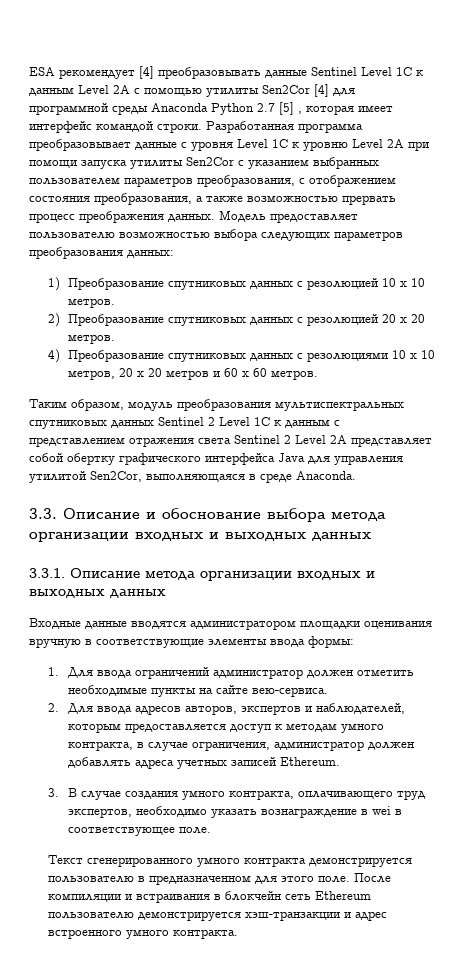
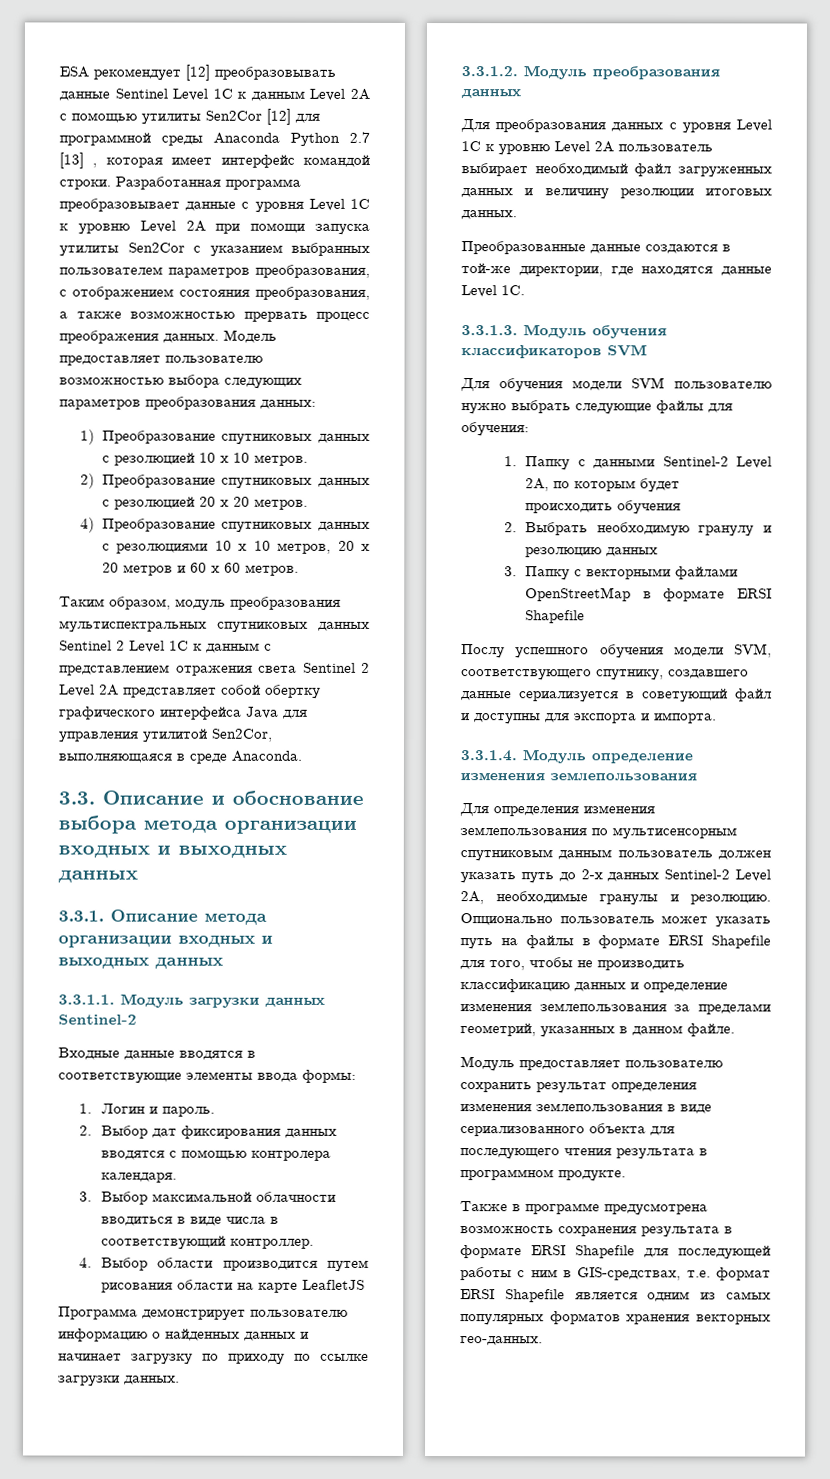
[139,66,154,79] [4] -> [185,64,210,81] [12]
[314,84,329,97] [4] -> [266,108,291,125] [12]
[279,102,294,115] [5] -> [59,152,84,169] [13]
(166, 593) none -> [58,993,325,1008] [58,1014,137,1025] // 3.3.1.1. Модуль загрузки данных Sentinel-2
[190,620,432,630] [29,638,81,648] администратором площадки оценивания вручную -> (243, 1055) none
[67,667,414,679] [67,685,328,697] [48,703,405,715] [67,723,384,733] [67,741,414,751] [67,757,340,769] [48,788,426,800] [67,806,402,818] [67,827,211,836] [48,855,413,867] [48,873,392,885] [48,891,372,903] [48,911,388,921] [48,929,239,939] Для ввода ограничений администратор должен отметить необходимые пункты на сайте вею-сервиса. // 2. Для ввода адресов авторов, экспертов и наблюдателей, которым предоставляется доступ к методам умного контракта, в случае ограничения, администратор должен добавлять адреса учетных записей Ethereum. // 3. В случае создания умного контракта, оплачивающего труд экспертов, необходимо указать вознаграждение в wei в соответствующее поле. // Текст сгенерированного умного контракта демонстрируется пользователю в предназначенном для этого поле. После компиляции и встраивания в блокчейн сеть Ethereum пользователю демонстрируется хэш-транзакции и адрес встроенного умного контракта. -> [100,1103,215,1117] [79,1125,337,1139] [100,1149,331,1161] [100,1172,177,1183] [79,1191,336,1205] [100,1216,279,1226] [100,1235,314,1250] [79,1257,370,1272] [100,1279,365,1293] [58,1306,348,1321] [58,1328,309,1342] [58,1353,369,1365] [58,1375,180,1387] [461,65,720,80] [461,89,521,99] [460,119,772,134] [461,141,713,156] [461,163,772,178] [461,188,772,200] [461,210,517,220] [461,241,731,255] [461,263,772,277] [461,285,525,298] [461,324,667,339] [461,344,647,359] [460,377,772,393] [461,400,733,415] [461,422,529,437] [503,456,772,471] [525,478,681,493] [525,500,682,515] [503,522,772,537] [525,547,659,558] [503,566,739,581] [525,587,772,602] [525,610,586,624] [461,643,772,659] [461,669,749,681] [461,688,772,703] [461,712,717,725] [460,749,693,764] [460,772,697,781] [459,803,655,817] [460,827,737,840] [460,849,771,862] [460,869,771,884] [460,891,771,906] [460,913,771,928] [460,935,771,950] [460,957,685,971] [460,979,728,993] [460,1003,771,1015] [460,1023,735,1038] [460,1056,723,1072] [460,1082,697,1094] [460,1103,712,1114] [460,1123,675,1137] [460,1148,708,1160] [460,1169,626,1182] [460,1201,708,1216] [460,1225,733,1238] [460,1245,771,1260] [460,1267,771,1281] [460,1289,771,1303] [460,1311,771,1326] [460,1336,543,1346] Логин и пароль. // 2. Выбор дат фиксирования данных вводятся с помощью контролера календаря. // 3. Выбор максимальной облачности вводиться в виде числа в соответствующий контроллер. // 4. Выбор области производится путем рисования области на карте LeafletJS // Программа демонстрирует пользователю информацию о найденных данных и начинает загрузку по приходу по ссылке загрузки данных. // 3.3.1.2. Модуль преобразования данных // Для преобразования данных с уровня Level 1C к уровню Level 2A пользователь выбирает необходимый файл загруженных данных и величину резолюции итоговых данных. // Преобразованные данные создаются в той-же директории, где находятся данные Level 1C. // 3.3.1.3. Модуль обучения классификаторов SVM // Для обучения модели SVM пользователю нужно выбрать следующие файлы для обучения: // 1. Папку с данными Sentinel-2 Level 2A, по которым будет происходить обучения // 2. Выбрать необходимую гранулу и резолюцию данных // 3. Папку с векторными файлами OpenStreetMap в формате ERSI Shapefile // Послу успешного обучения модели SVM, соответствующего спутнику, создавшего данные сериализуется в советующий файл и доступны для экспорта и импорта. // 3.3.1.4. Модуль определение изменения землепользования // Для определения изменения землепользования по мультисенсорным спутниковым данным пользователь должен указать путь до 2-х данных Sentinel-2 Level 2A, необходимые гранулы и резолюцию. Опционально пользователь может указать путь на файлы в формате ERSI Shapefile для того, чтобы не производить классификацию данных и определение изменения землепользования за пределами геометрий, указанных в данном файле. // Модуль предоставляет пользователю сохранить результат определения изменения землепользования в виде сериализованного объекта для последующего чтения результата в программном продукте. // Также в программе предусмотрена возможность сохранения результата в формате ERSI Shapefile для последующей работы с ним в GIS-средствах, т.е. формат ERSI Shapefile является одним из самых популярных форматов хранения векторных гео-данных.

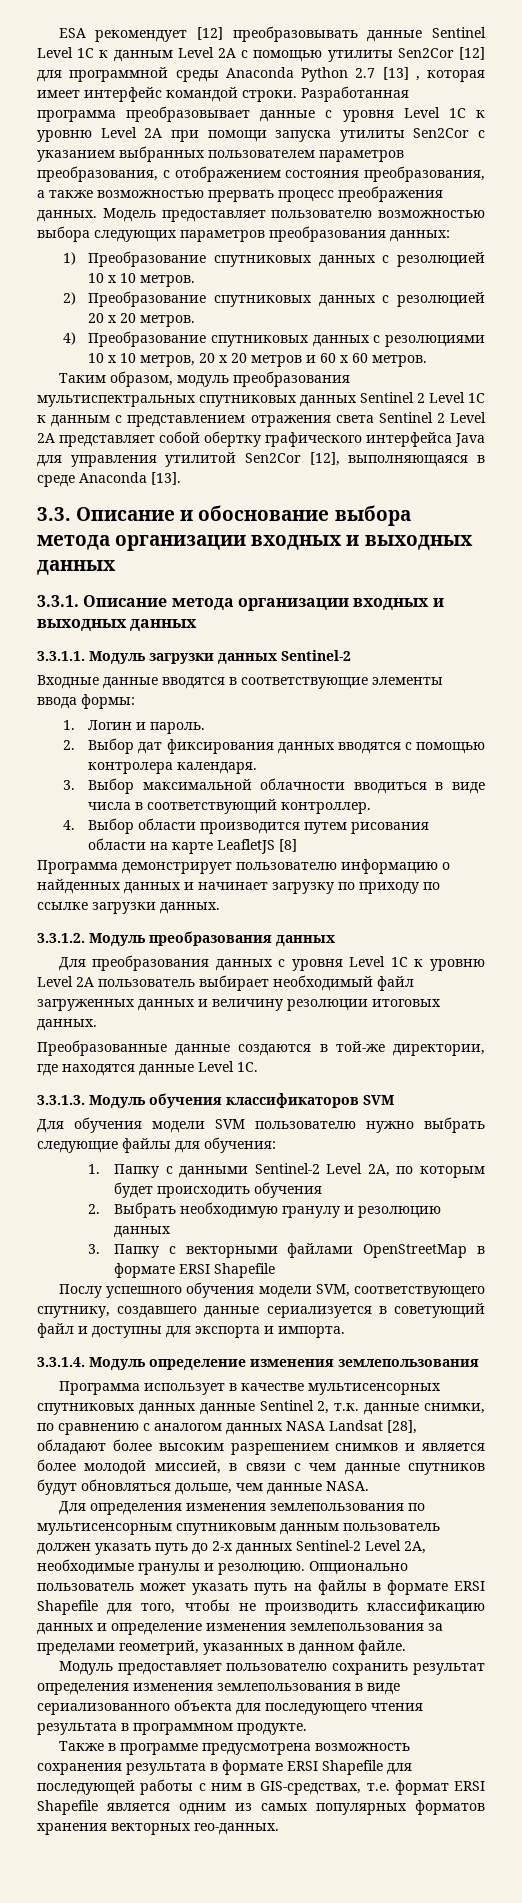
[211,728,273,742] Sen2Cor, -> [245,452,340,466] Sen2Cor [12],
[231,750,302,762] Anaconda. -> [79,472,181,485] Anaconda [13].
(365, 1284) none -> [279,839,298,852] [8]
(697, 776) none -> [58,1381,441,1395] [37,1400,485,1415] [37,1420,417,1435] [37,1439,485,1455] [37,1459,485,1475] [37,1479,369,1495] // Программа использует в качестве мультисенсорных спутниковых данных данные Sentinel 2, т.к. данные снимки, по сравнению с аналогом данных NASA Landsat [28], обладают более высоким разрешением снимков и является более молодой миссией, в связи с чем данные спутников будут обновляться дольше, чем данные NASA.

